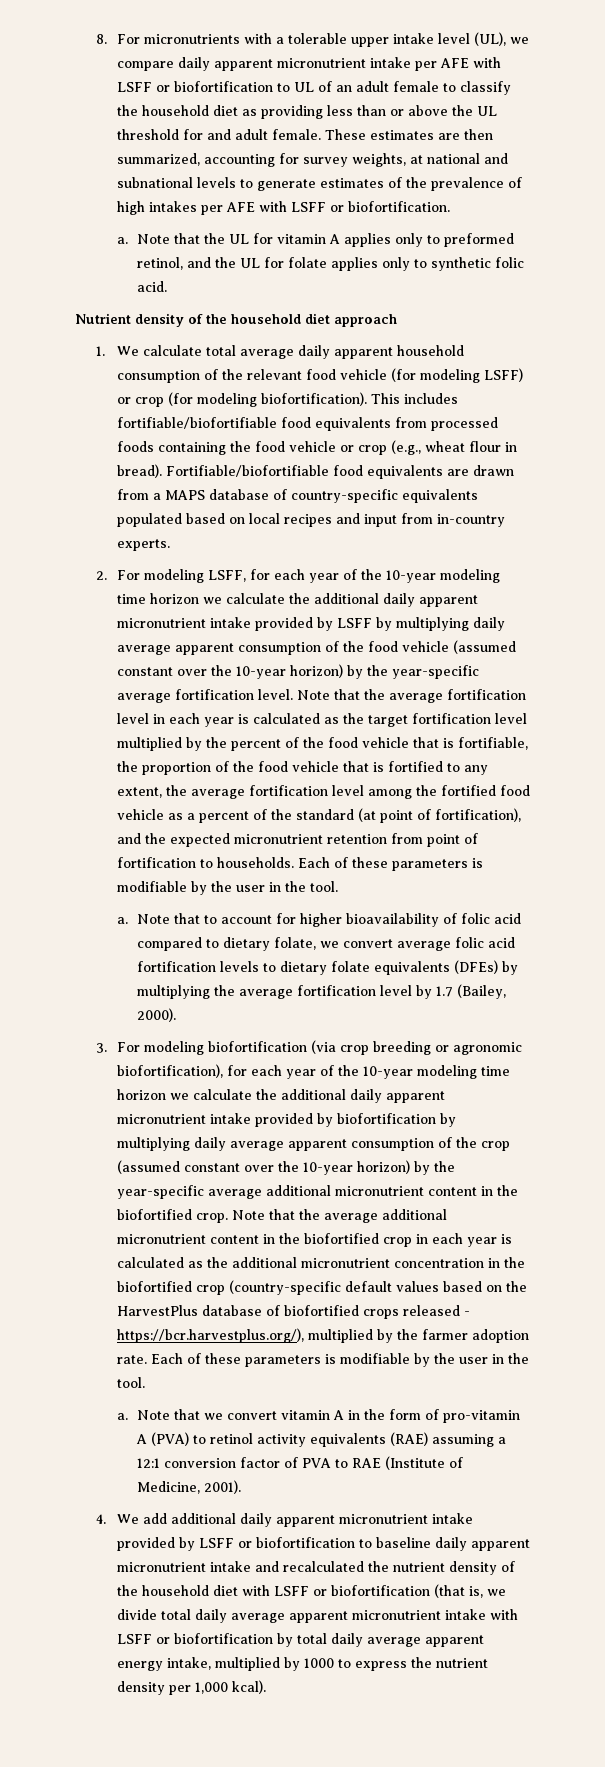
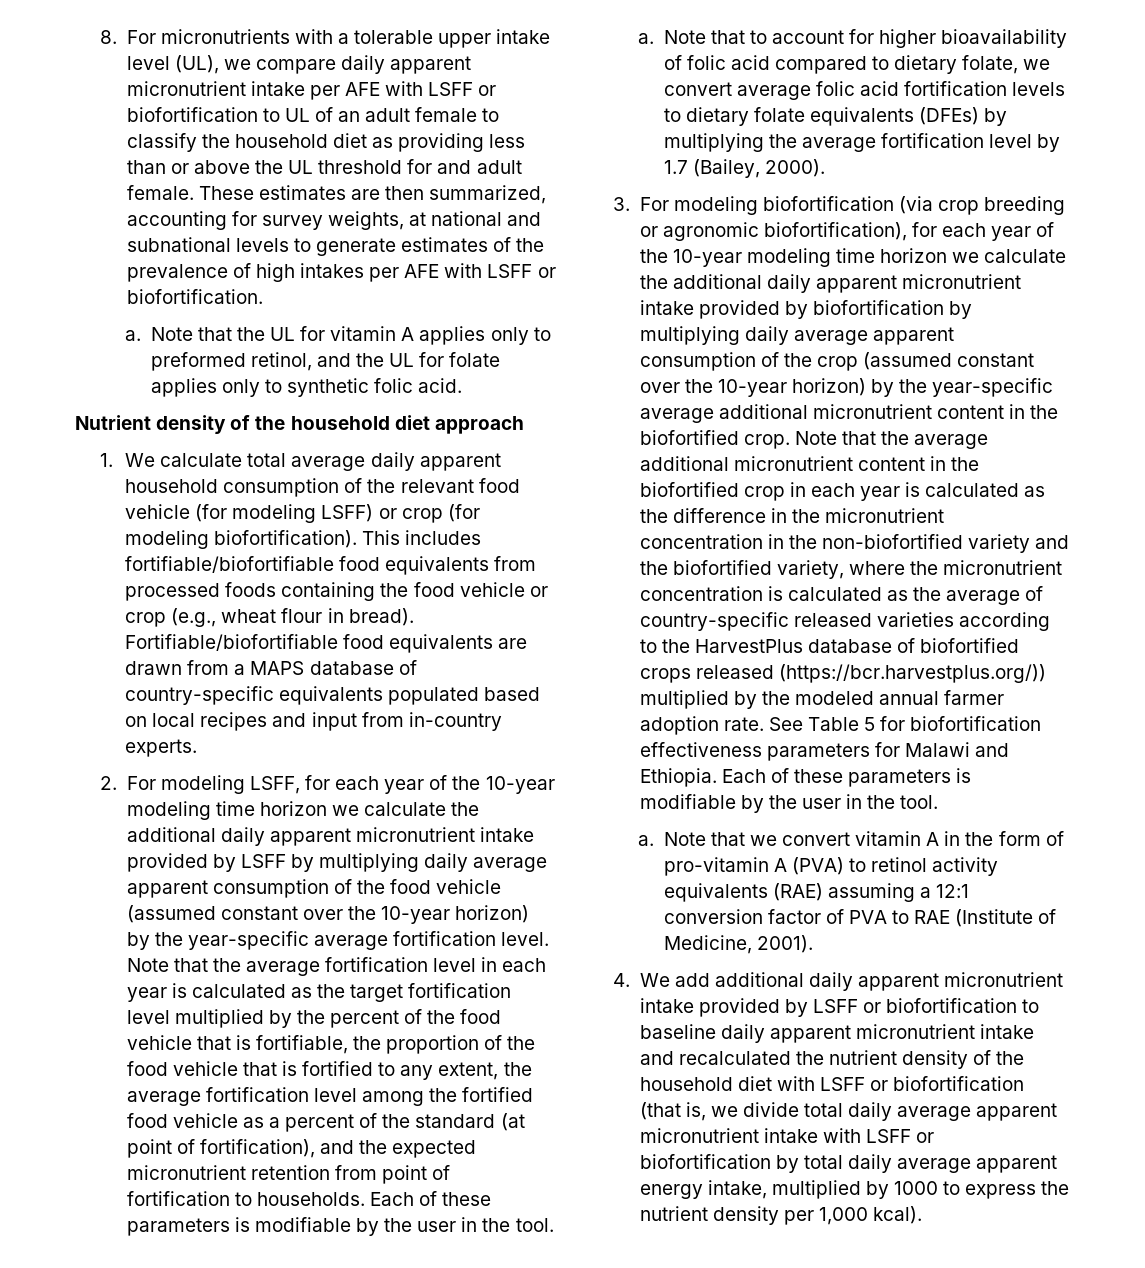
[231,1257,297,1268] additional -> [672,508,820,523] difference in the
[116,1280,502,1295] biofortified crop (country-specific default values based on -> [821,534,1070,553] [639,560,1063,579] [639,586,1044,605] [639,612,1050,631] [639,639,657,653] non-biofortified variety and the biofortified variety, where the micronutrient concentration is calculated as the average of country-specific released varieties according to
[463,1311,470,1316] [116,1328,418,1343] - https://bcr.harvestplus.org/), multiplied by the -> [778,664,1046,683] [639,690,940,709] (https://bcr.harvestplus.org/)) multiplied by the modeled annual
(147, 1359) none -> [768,716,1042,731] [639,742,1010,761] [639,768,717,787] See Table 5 for biofortification effectiveness parameters for Malawi and Ethiopia.

